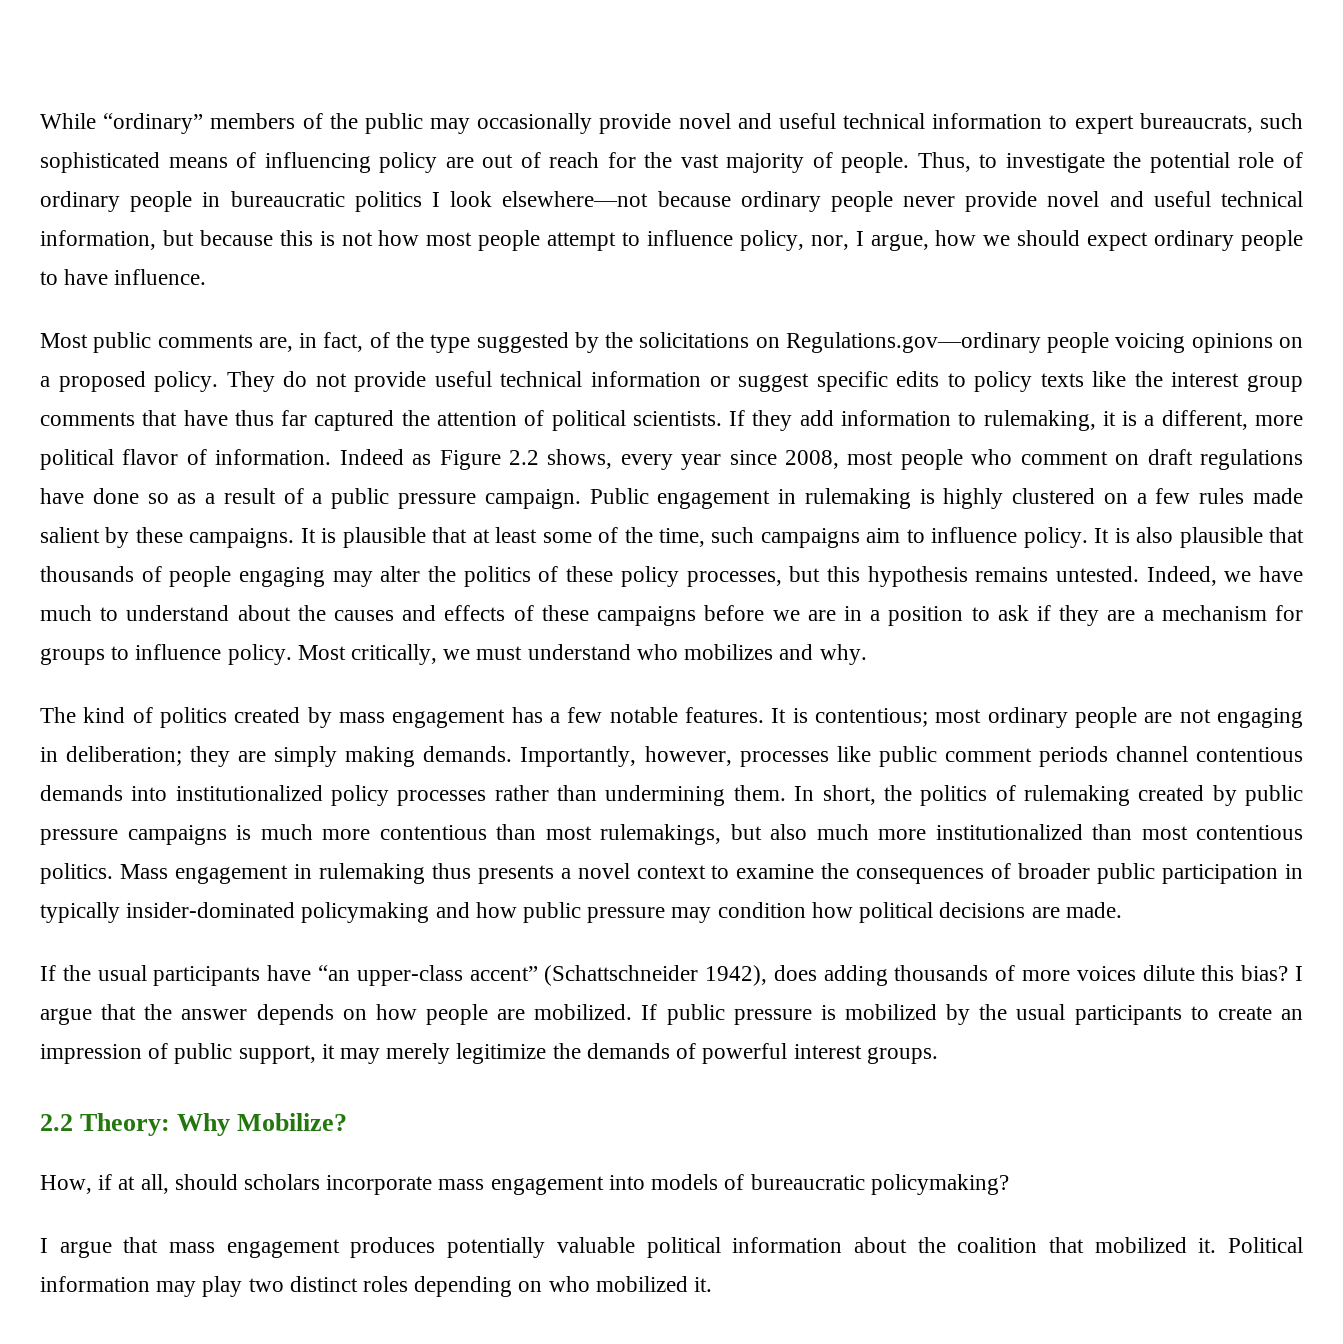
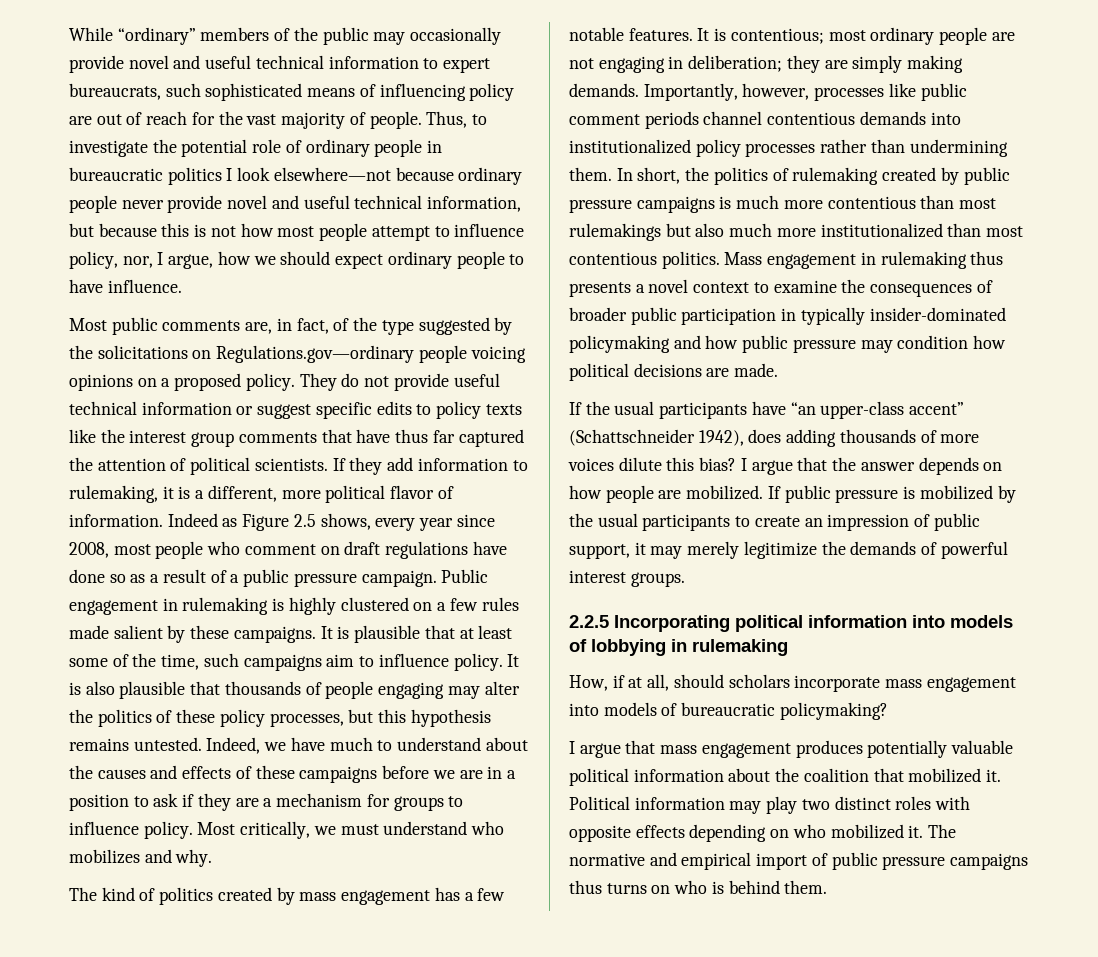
[508,450,539,465] 2.2 -> [293,514,316,527] 2.5
[600,824,721,845] rulemakings, -> [569,223,661,241] rulemakings
[40,1113,348,1136] 2.2 Theory: Why Mobilize? -> [569,615,1013,632] [569,639,788,656] 2.2.5 Incorporating political information into models of lobbying in rulemaking
(409, 1284) none -> [935,796,971,810] [569,825,685,842] with opposite effects
(713, 1284) none -> [928,824,957,838] [569,852,1029,870] [569,880,828,894] The normative and empirical import of public pressure campaigns thus turns on who is behind them.

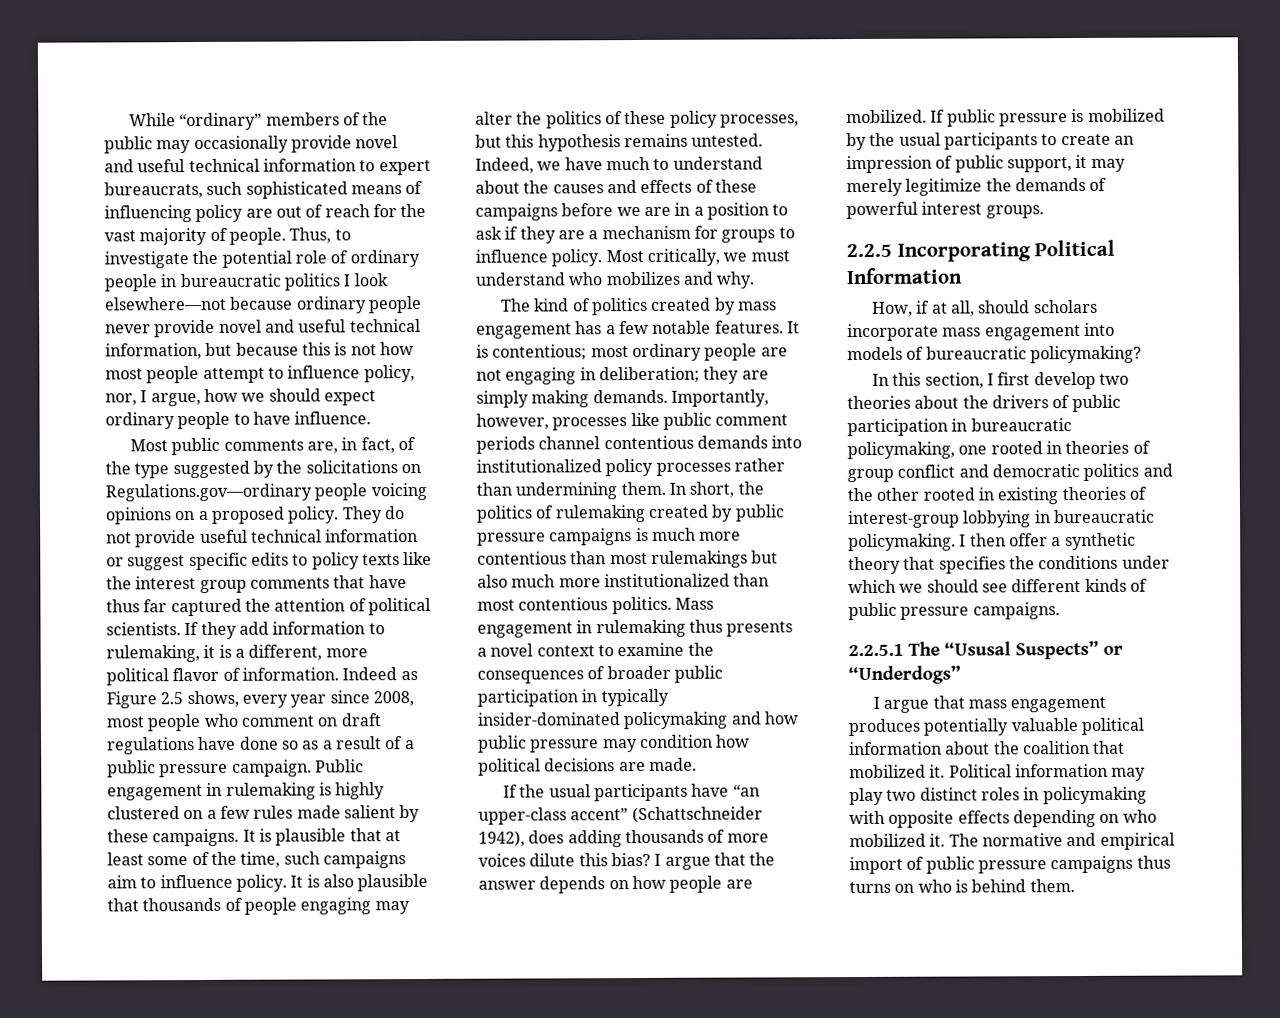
[735,615,1013,632] [569,639,788,656] political information into models of lobbying in rulemaking -> [1034,239,1116,257] [846,267,962,285] Political Information
(888, 711) none -> [871,371,1129,390] [847,394,1121,413] [847,418,1072,437] [847,440,1151,460] [847,463,1173,483] [847,486,1147,505] [848,509,1155,529] [848,532,1136,552] [848,555,1170,575] [848,578,1148,594] [848,602,1060,621] [848,640,1123,660] [848,665,961,685] // In this section, I first develop two theories about the drivers of public participation in bureaucratic policymaking, one rooted in theories of group conflict and democratic politics and the other rooted in existing theories of interest-group lobbying in bureaucratic policymaking. I then offer a synthetic theory that specifies the conditions under which we should see different kinds of public pressure campaigns. // 2.2.5.1 The “Ususal Suspects” or “Underdogs”
(932, 803) none -> [1023,786,1147,805] in policymaking

